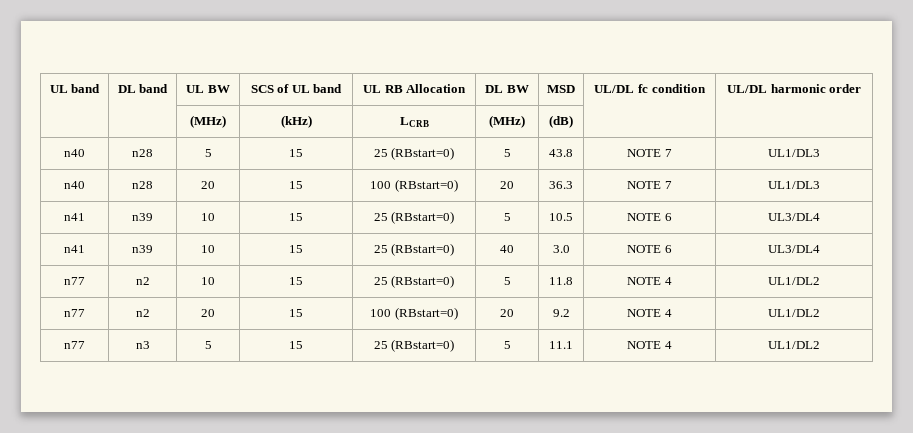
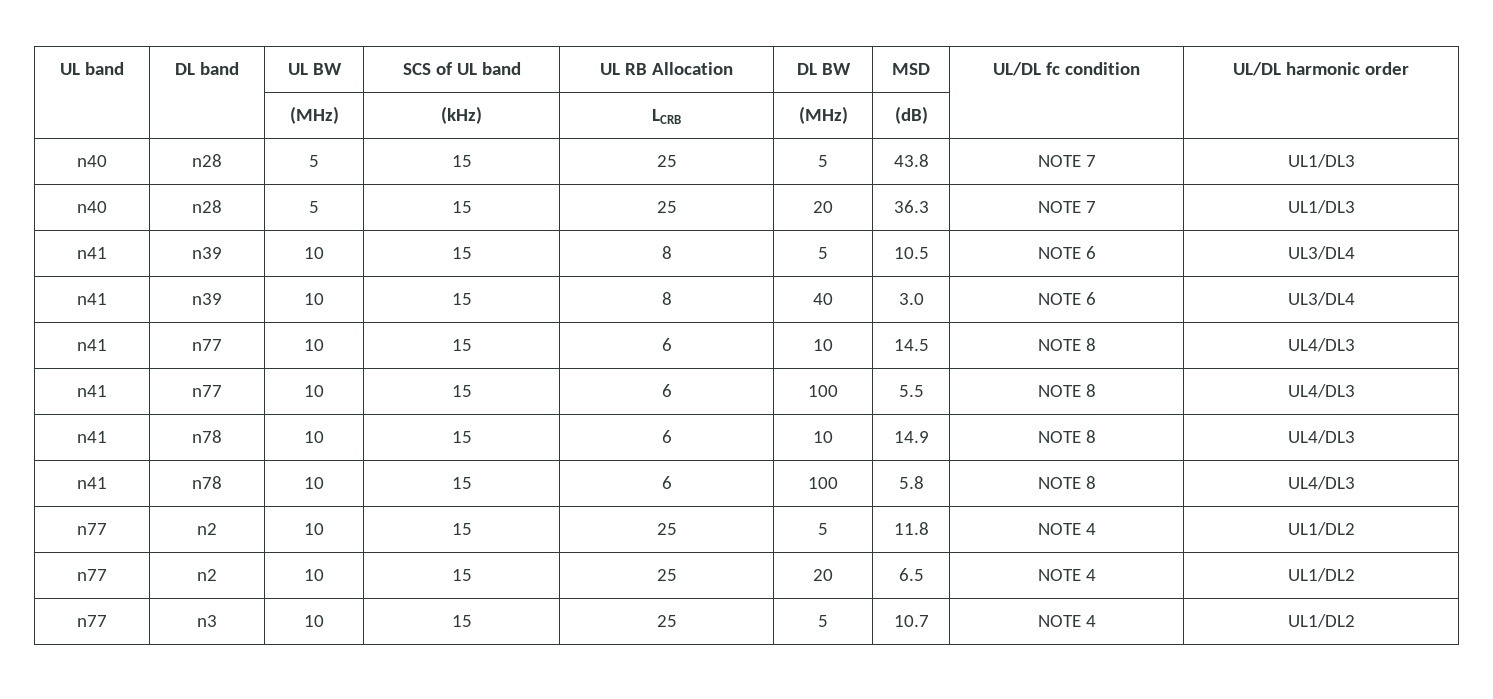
[391,147,455,160] (RBstart=0) -> (677, 161) none
[201,181,215,189] [289,181,303,189] [370,179,458,192] 20 | 15 | 100 (RBstart=0) -> [309,201,319,213] [451,201,472,213] [656,201,677,213] 5 | 15 | 25
[373,211,455,224] 25 (RBstart=0) -> [661,246,672,259] 8
[373,243,455,256] 25 (RBstart=0) -> [661,292,672,305] 8
[64,277,85,285] [135,277,150,285] [201,277,215,285] [289,277,303,285] [373,275,455,288] // n77 | n2 | 10 | 15 | 25 (RBstart=0) -> [77,339,107,351] [192,339,222,351] [304,339,324,351] [451,339,472,351] [661,338,672,351] [813,339,833,351] [893,339,929,351] [1037,338,1096,351] [1287,338,1355,352] [77,385,107,397] [192,385,222,397] [304,385,324,397] [451,385,472,397] [661,384,672,397] [808,385,838,397] [898,385,924,397] [1037,384,1096,397] [1287,384,1355,398] [77,431,107,443] [192,430,222,443] [304,431,324,443] [451,431,472,443] [661,430,672,443] [813,431,833,443] [893,431,929,443] [1037,430,1096,443] [1287,430,1355,444] [77,477,107,489] [192,476,222,489] [304,477,324,489] [451,477,472,489] [661,476,672,489] [808,477,838,489] [898,476,924,489] [1037,476,1096,489] [1287,476,1355,490] [77,523,107,535] [197,523,217,535] [304,523,324,535] [451,523,472,535] [656,523,677,535] // n41 | n77 | 10 | 15 | 6 | 10 | 14.5 | NOTE 8 | UL4/DL3 // n41 | n77 | 10 | 15 | 6 | 100 | 5.5 | NOTE 8 | UL4/DL3 // n41 | n78 | 10 | 15 | 6 | 10 | 14.9 | NOTE 8 | UL4/DL3 // n41 | n78 | 10 | 15 | 6 | 100 | 5.8 | NOTE 8 | UL4/DL3 // n77 | n2 | 10 | 15 | 25
[201,309,215,317] [289,309,303,317] [370,307,458,320] [500,309,514,317] [552,309,570,317] 20 | 15 | 100 (RBstart=0) | 20 | 9.2 -> [304,569,324,581] [451,569,472,581] [656,569,677,581] [813,569,833,581] [898,568,924,581] 10 | 15 | 25 | 20 | 6.5
[204,341,212,349] [289,341,303,349] [373,339,455,352] [503,341,511,349] [549,341,573,349] 5 | 15 | 25 (RBstart=0) | 5 | 11.1 -> [304,615,324,627] [451,615,472,627] [656,615,677,627] [818,615,828,627] [893,615,929,627] 10 | 15 | 25 | 5 | 10.7

